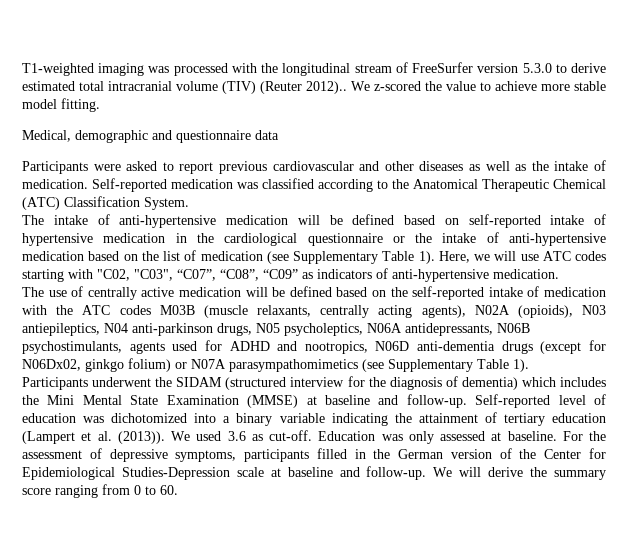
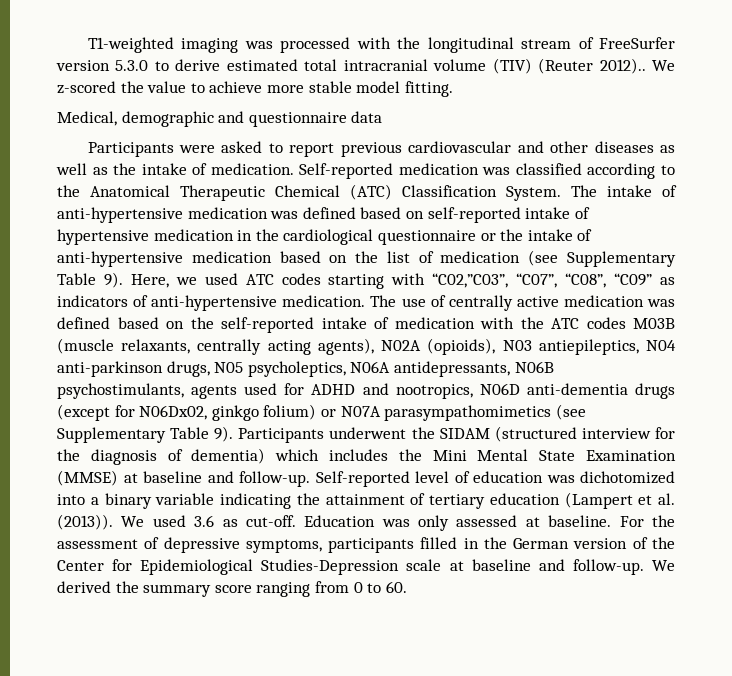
(189, 203) // -> (561, 193) none
[297,215,343,225] will be -> [270,211,299,219] was
[418,251,435,264] 1). -> [103,272,123,288] 9).
[494,251,539,261] will use -> [204,273,238,285] used
[97,269,173,281] "C02, "C03", -> [432,273,509,288] “C02,”C03”,
(559, 274) // -> (366, 301) none
[245,287,286,297] will be -> [647,299,676,307] was
[513,359,529,372] 1). // -> [214,426,234,442] 9).
[459,467,524,477] will derive -> [57,581,111,593] derived

